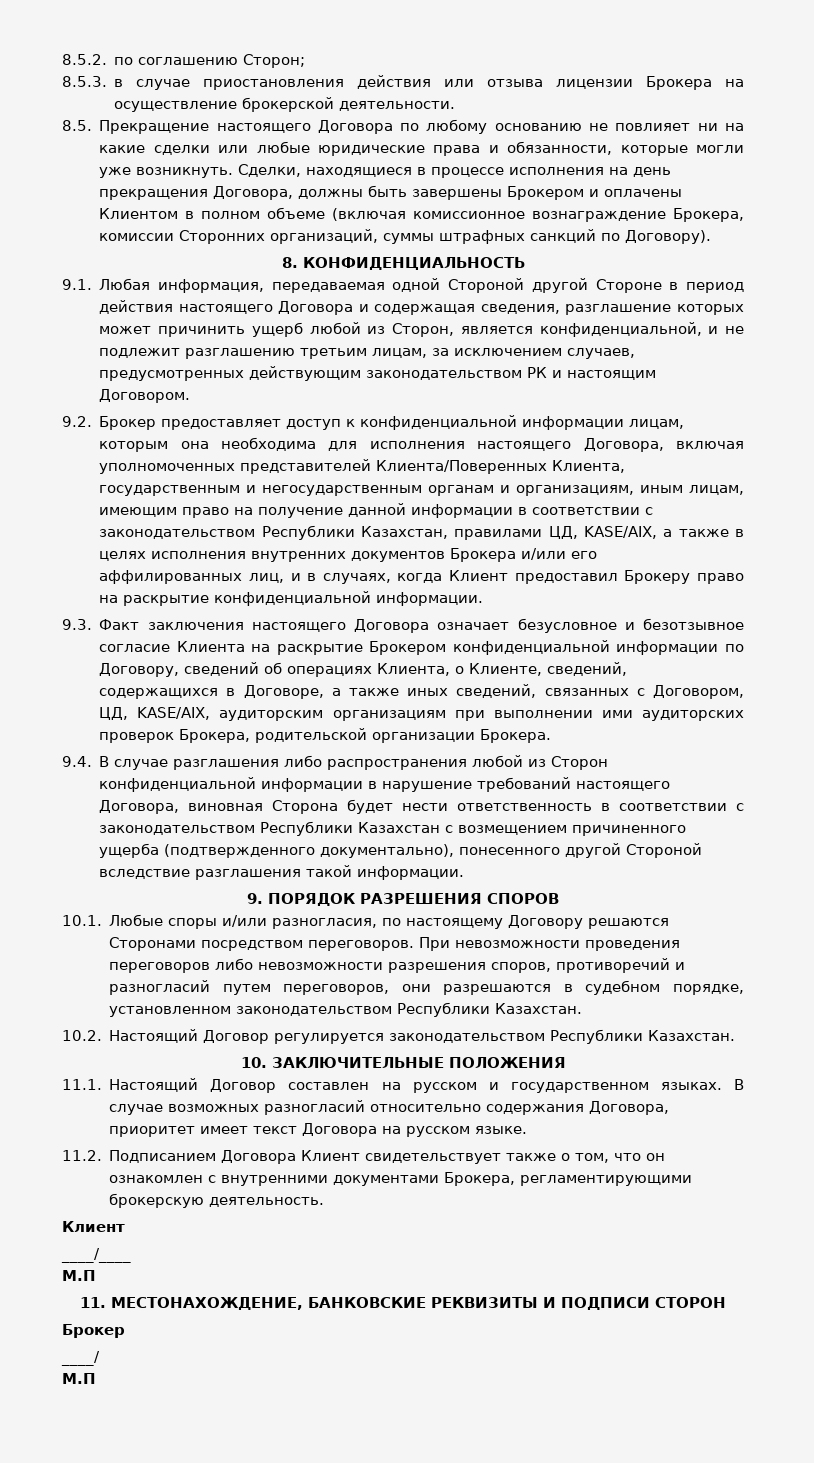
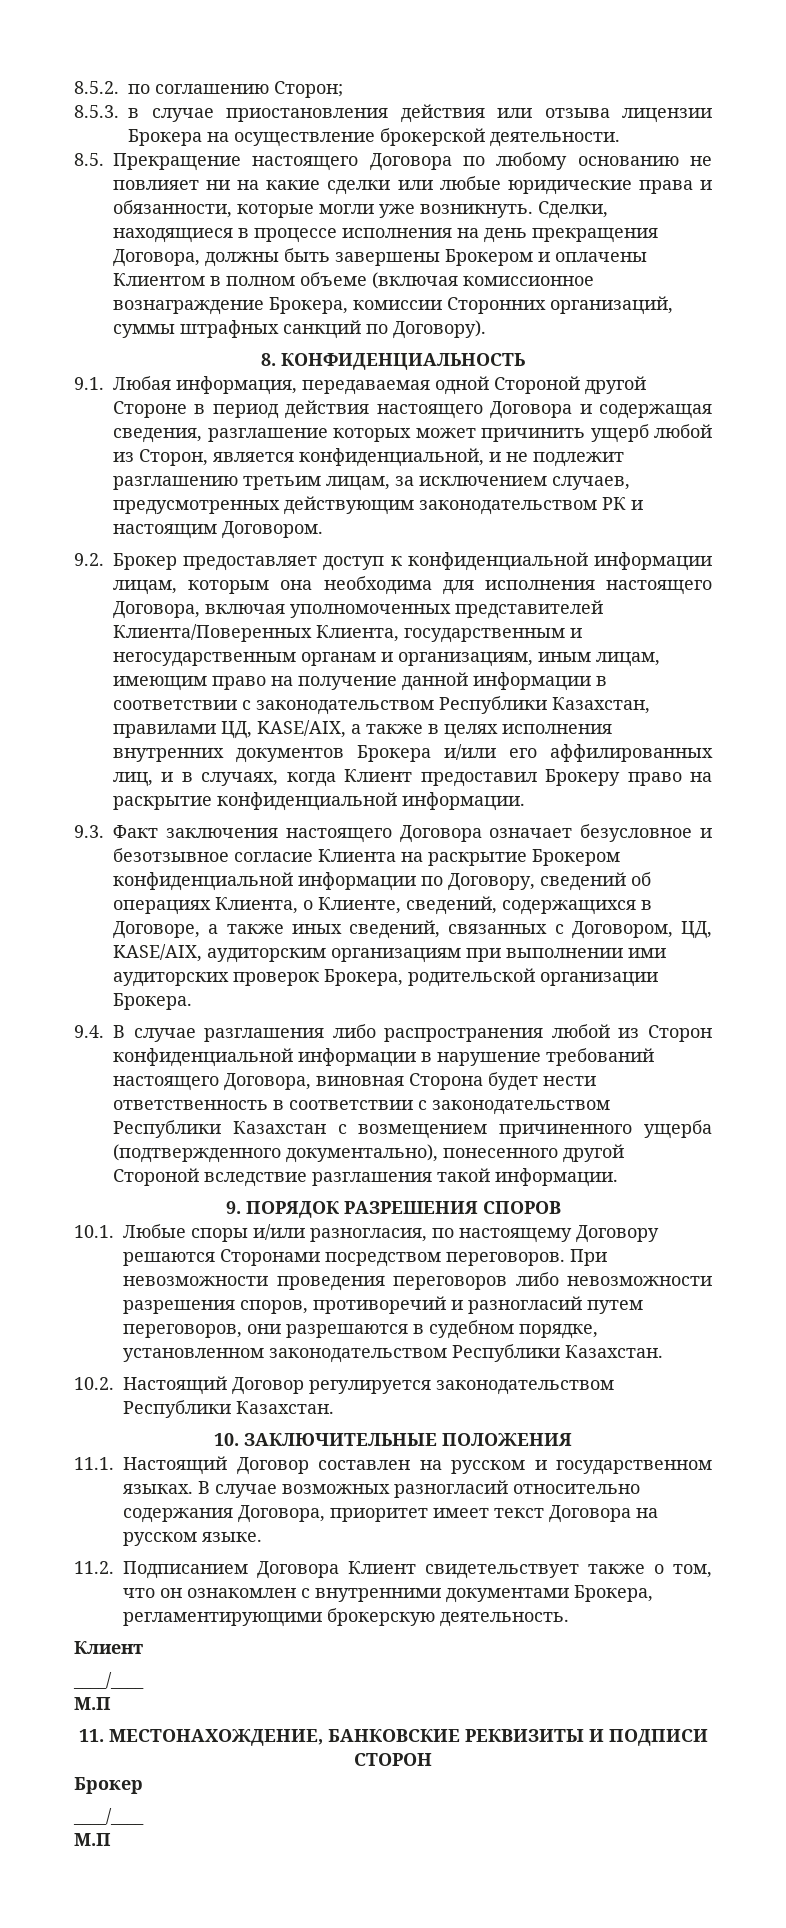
[61,1351,100,1366] ____/ -> [73,1808,144,1825] ____/____

